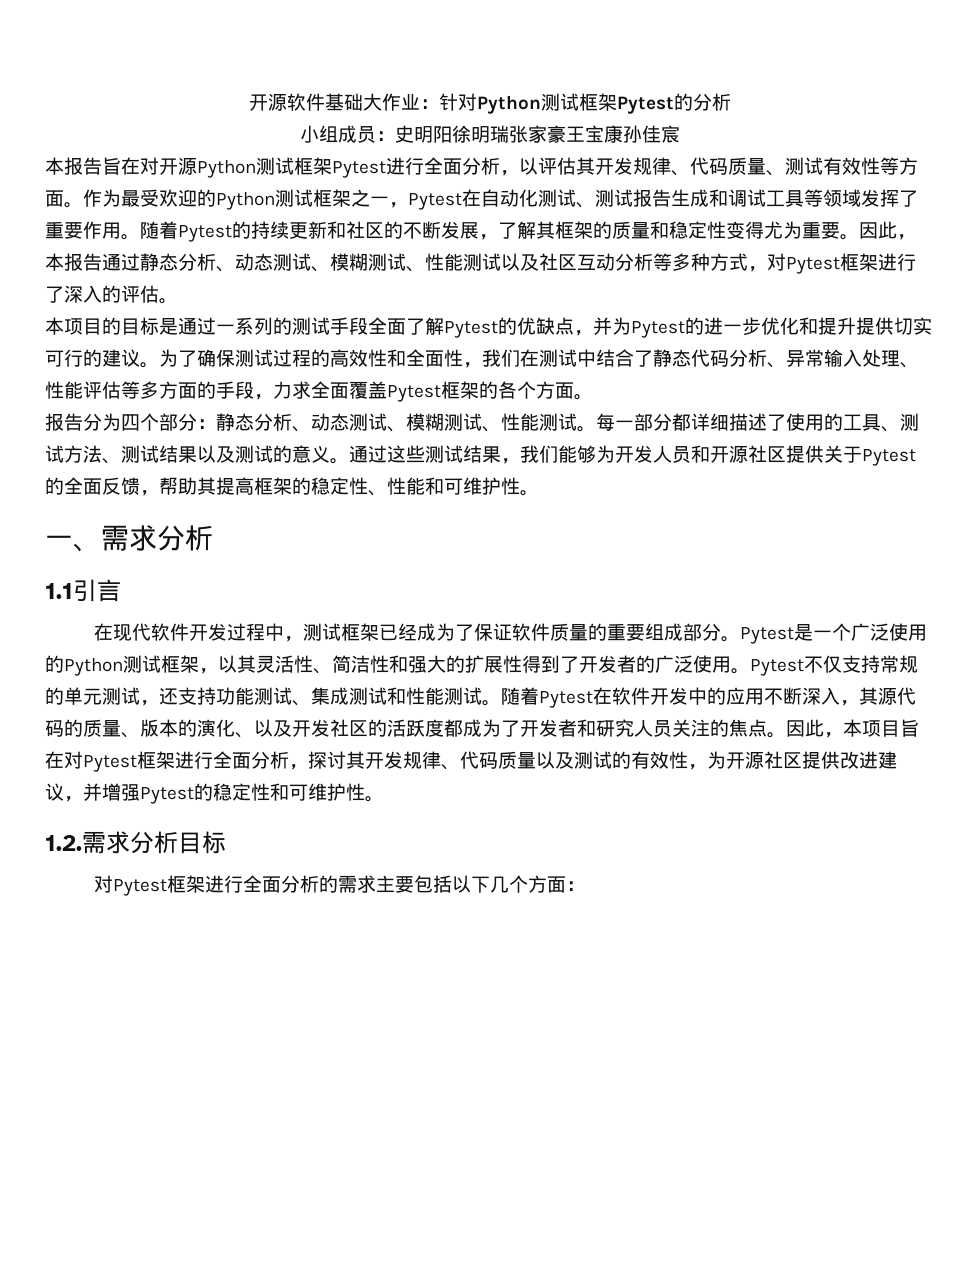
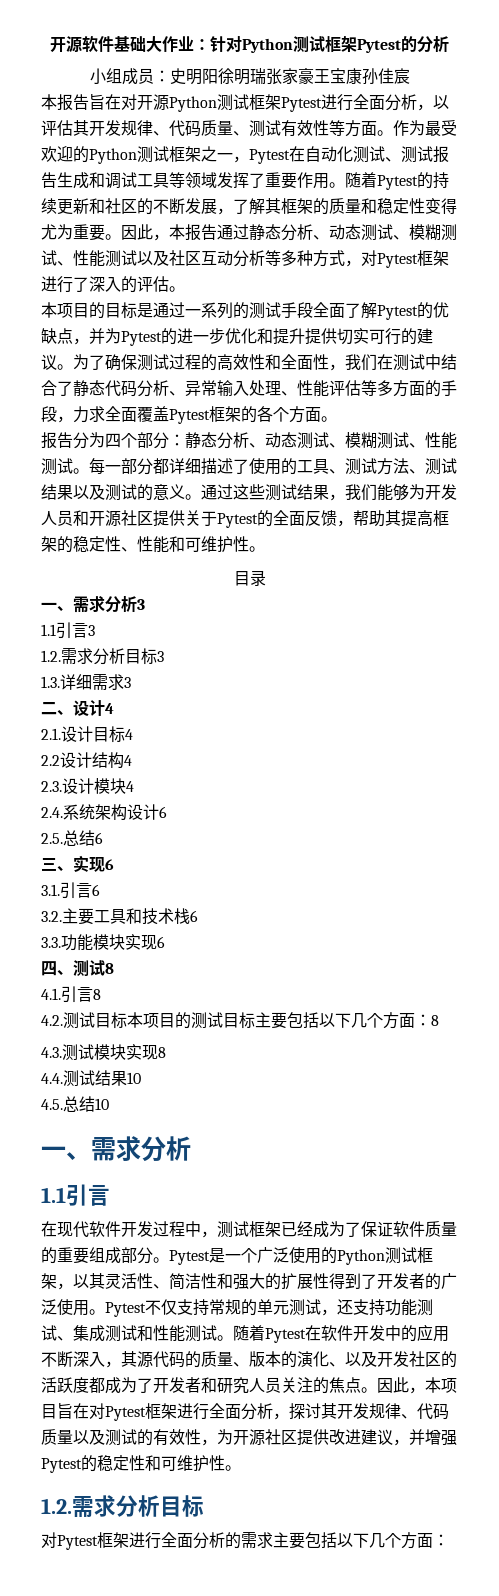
(539, 493) none -> [233,570,266,586] [41,595,145,613] [41,622,95,639] [41,648,164,665] [41,674,131,690] [41,700,114,716] [41,726,133,743] [41,752,132,769] [41,778,134,794] [41,804,167,821] [41,830,103,846] [41,855,114,872] [41,882,100,899] [41,908,198,925] [41,934,165,951] [41,960,114,976] [41,986,101,1003] [41,1012,439,1029] [41,1044,166,1061] [41,1070,141,1087] [41,1096,109,1112] // 目录 // 一、需求分析3 // 1.1引言3 // 1.2.需求分析目标3 // 1.3.详细需求3 // 二、设计4 // 2.1.设计目标4 // 2.2设计结构4 // 2.3.设计模块4 // 2.4.系统架构设计6 // 2.5.总结6 // 三、实现6 // 3.1.引言6 // 3.2.主要工具和技术栈6 // 3.3.功能模块实现6 // 四、测试8 // 4.1.引言8 // 4.2.测试目标本项目的测试目标主要包括以下几个方面：8 // 4.3.测试模块实现8 // 4.4.测试结果10 // 4.5.总结10

